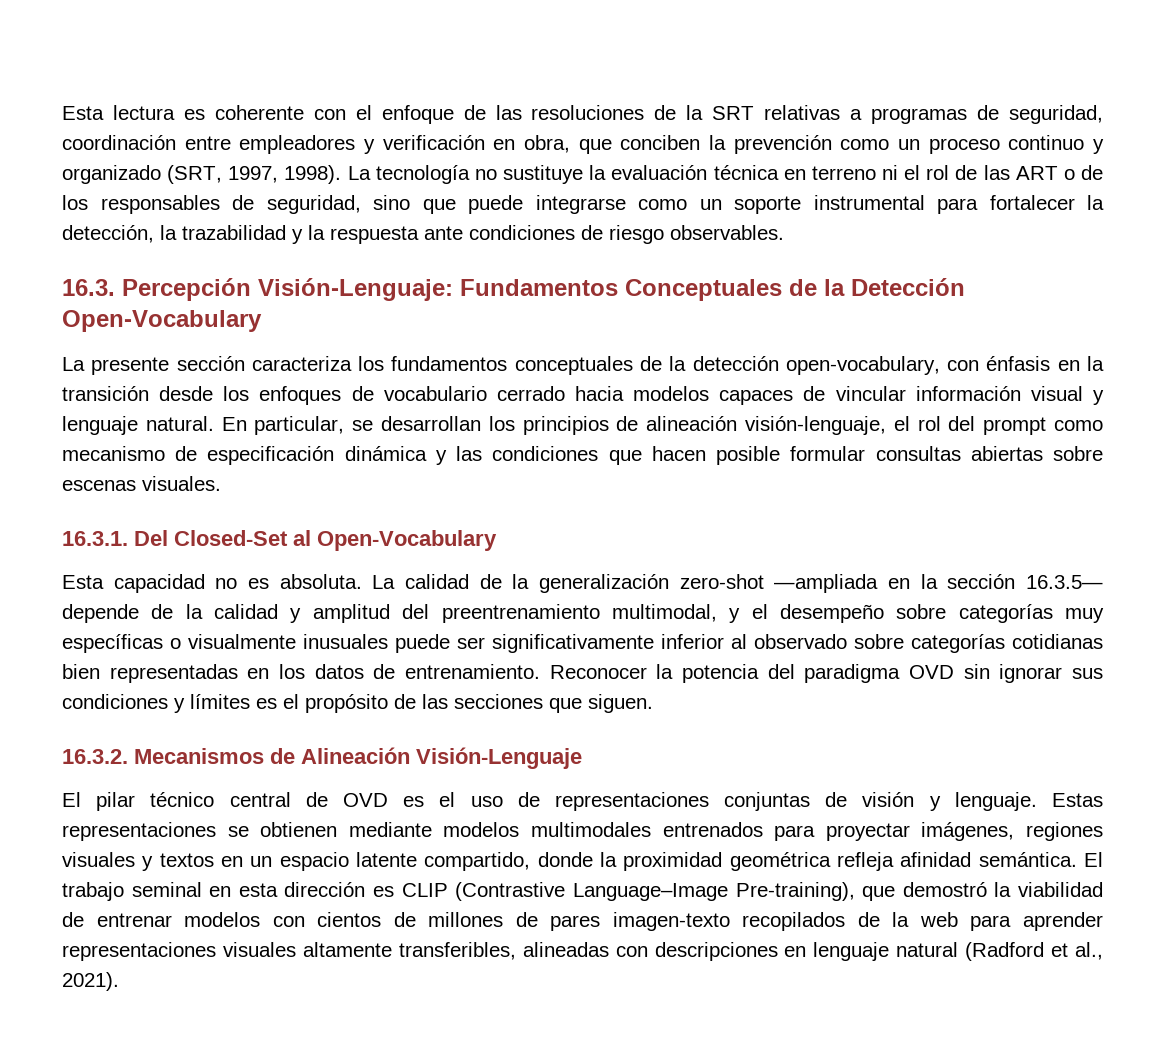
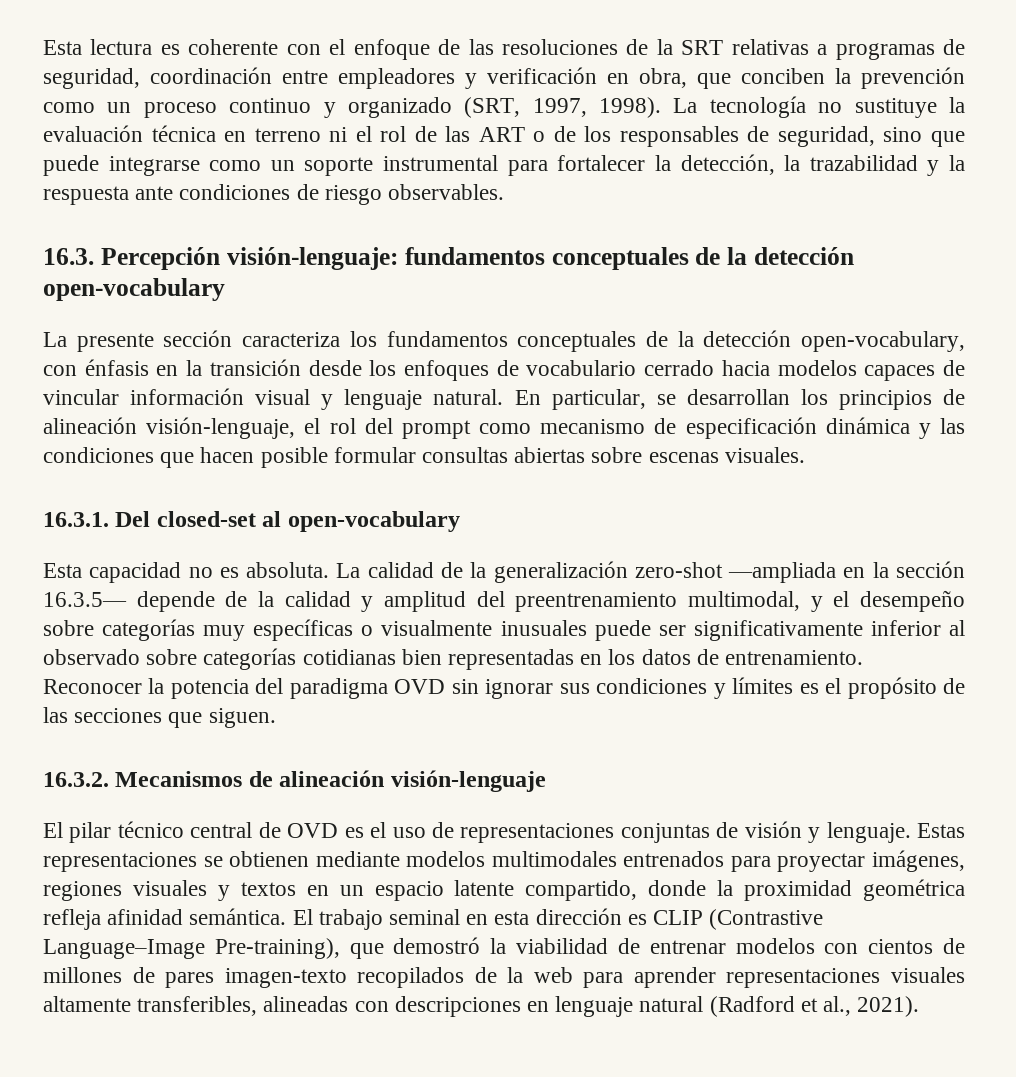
[258,278,965,301] [62,310,262,332] Visión-Lenguaje: Fundamentos Conceptuales de la Detección Open-Vocabulary -> [226,247,855,270] [43,278,225,301] visión-lenguaje: fundamentos conceptuales de la detección open-vocabulary
[174,530,497,551] Closed-Set al Open-Vocabulary -> [156,511,460,532] closed-set al open-vocabulary
[301,747,582,769] Alineación Visión-Lenguaje -> [279,770,546,792] alineación visión-lenguaje

